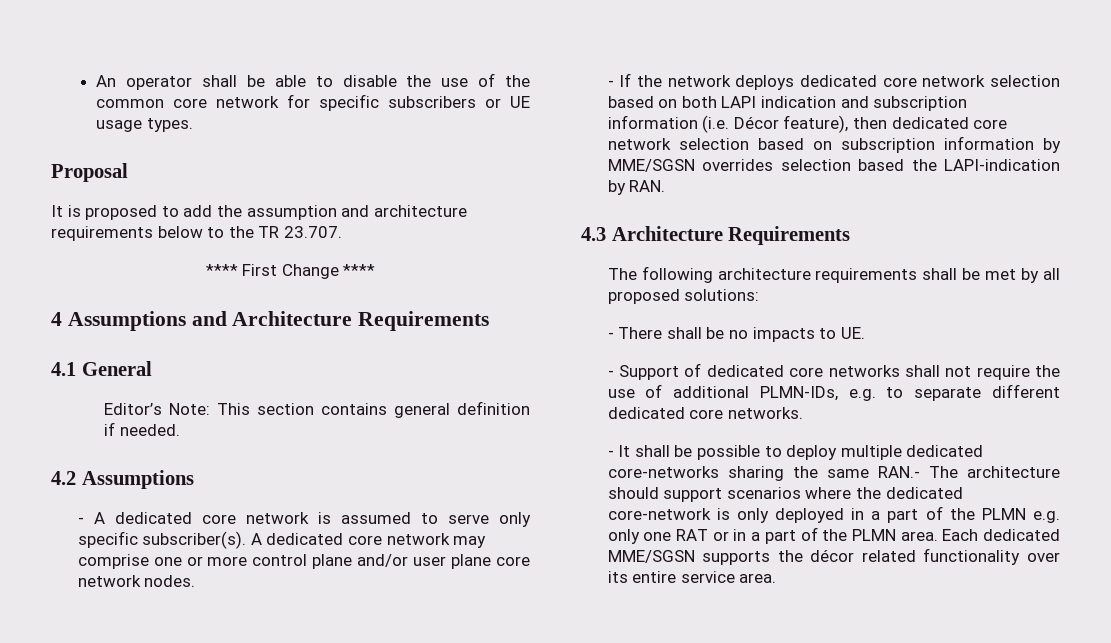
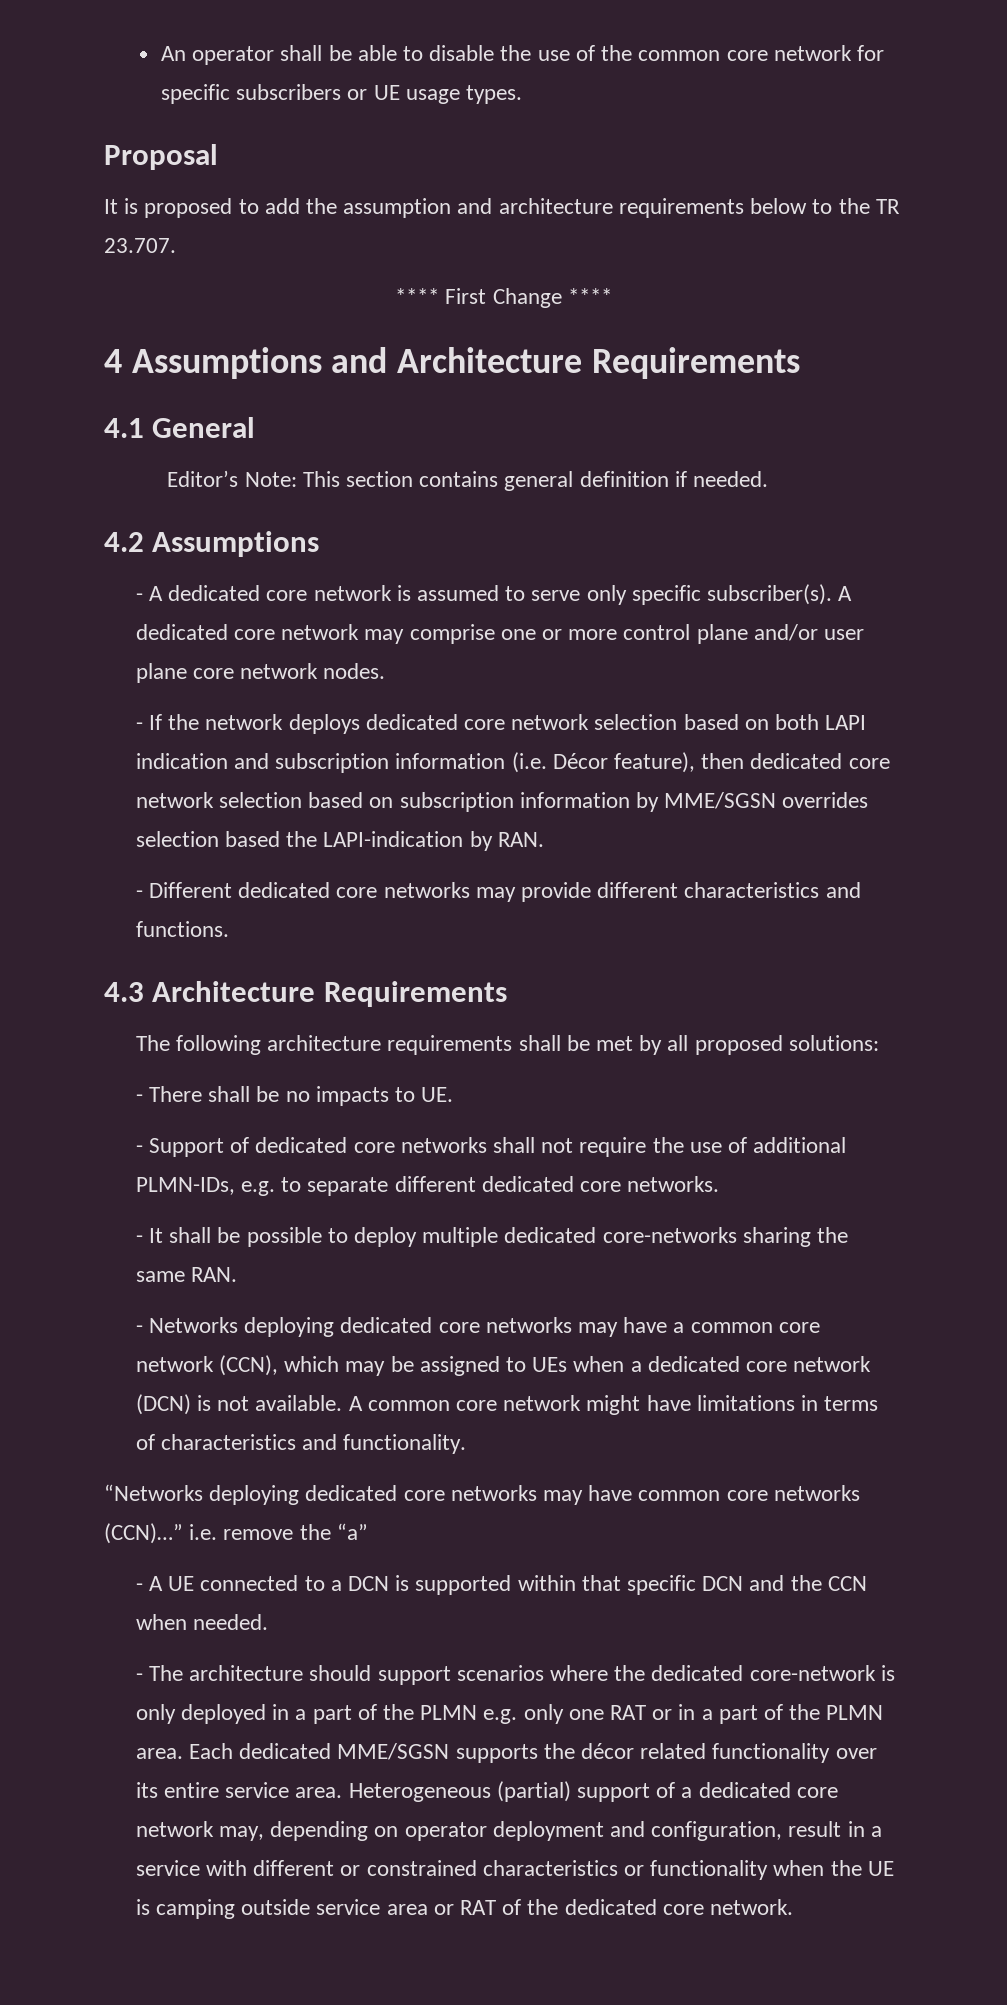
(666, 186) none -> [135,882,861,902] [135,921,229,937] // - Different dedicated core networks may provide different characteristics and functions.
[877,466,920,478] RAN.- -> [190,1267,237,1282] [135,1317,820,1337] [135,1355,872,1376] [135,1394,879,1415] [135,1434,467,1454] [104,1484,860,1505] [104,1523,368,1544] [135,1575,867,1595] [135,1614,268,1630] [135,1673,143,1681] RAN. // - Networks deploying dedicated core networks may have a common core network (CCN), which may be assigned to UEs when a dedicated core network (DCN) is not available. A common core network might have limitations in terms of characteristics and functionality. // “Networks deploying dedicated core networks may have common core networks (CCN)…” i.e. remove the “a” // - A UE connected to a DCN is supported within that specific DCN and the CCN when needed. // -
(777, 578) none -> [348,1781,838,1802] [135,1821,882,1841] [135,1860,894,1880] [135,1899,794,1919] Heterogeneous (partial) support of a dedicated core network may, depending on operator deployment and configuration, result in a service with different or constrained characteristics or functionality when the UE is camping outside service area or RAT of the dedicated core network.

